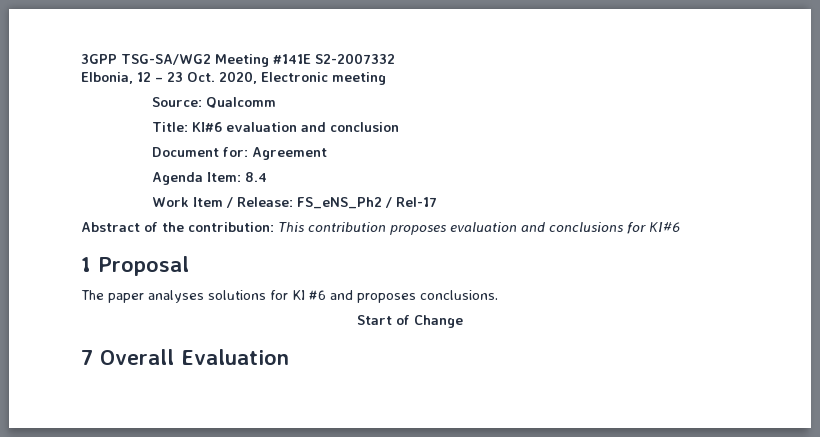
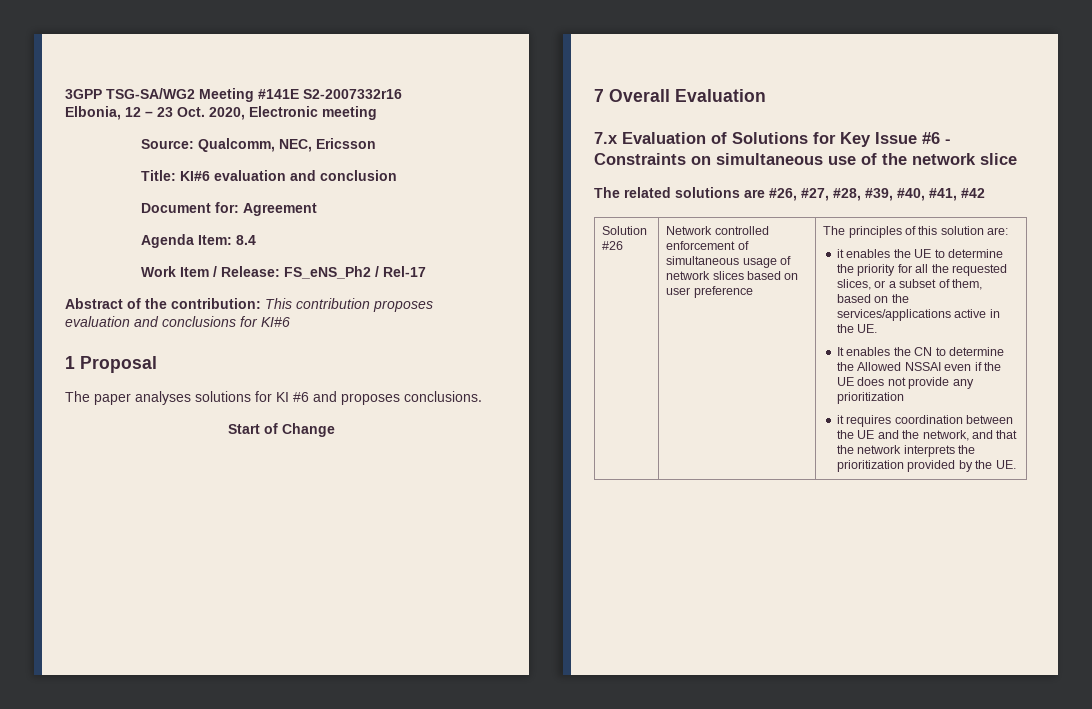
[315,53,395,64] S2-2007332 -> [303,89,402,99] S2-2007332r16
[206,97,277,108] Qualcomm -> [197,138,376,152] Qualcomm, NEC, Ericsson
(289, 357) none -> [594,132,951,147] [594,153,1017,165] [594,187,985,201] [602,226,648,235] [602,241,624,250] [666,226,769,235] [666,241,749,250] [666,256,792,268] [666,271,799,280] [666,286,753,298] [823,226,1009,238] [837,249,1003,258] [837,264,1007,276] [837,279,982,290] [837,294,909,303] [837,309,1000,321] [837,324,878,333] [837,347,1004,356] [837,362,1001,371] [837,377,974,389] [837,392,905,404] [837,415,1014,427] [837,430,1018,441] [837,445,976,457] [837,460,1016,472] // 7.x Evaluation of Solutions for Key Issue #6 - Constraints on simultaneous use of the network slice // The related solutions are #26, #27, #28, #39, #40, #41, #42 // Solution #26 | Network controlled enforcement of simultaneous usage of network slices based on user preference | The principles of this solution are: // it enables the UE to determine the priority for all the requested slices, or a subset of them, based on the services/applications active in the UE. // It enables the CN to determine the Allowed NSSAI even if the UE does not provide any prioritization // it requires coordination between the UE and the network, and that the network interprets the prioritization provided by the UE.

